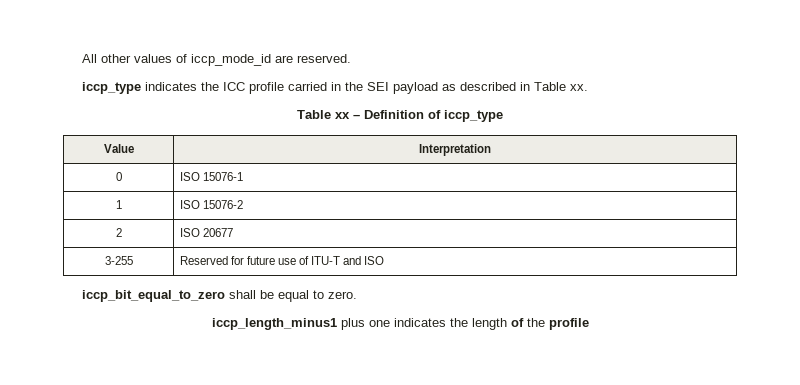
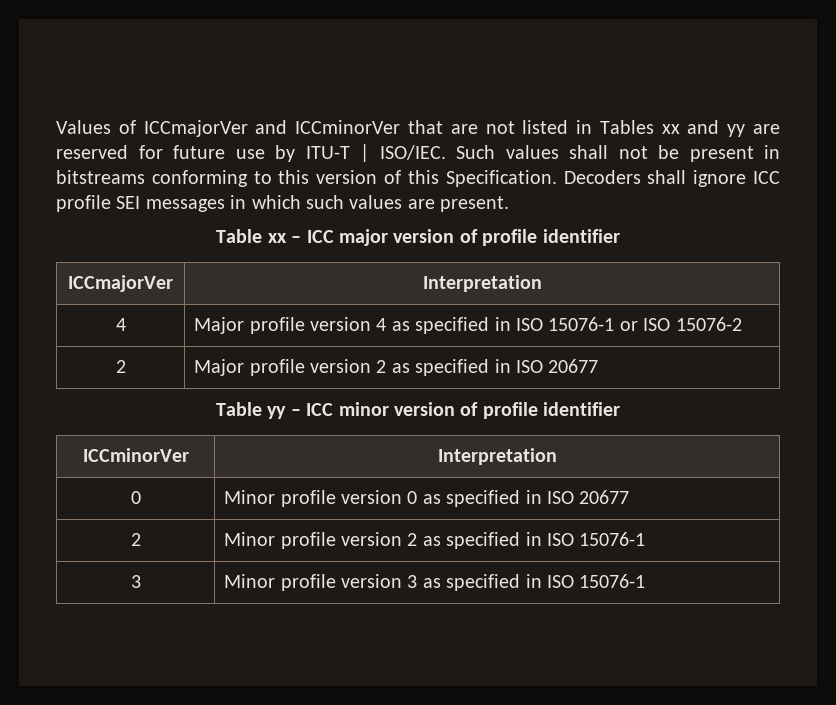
[82,54,352,66] [82,82,589,94] [297,110,503,122] [103,144,134,153] [419,144,491,156] [115,172,122,181] [179,172,243,181] [115,200,122,209] [179,200,243,209] [115,228,122,237] [179,228,233,237] [104,256,133,265] [179,256,385,265] [82,290,358,302] [211,318,589,330] All other values of iccp_mode_id are reserved. // iccp_type indicates the ICC profile carried in the SEI payload as described in Table xx. // Table xx – Definition of iccp_type // Value | Interpretation // 0 | ISO 15076-1 // 1 | ISO 15076-2 // 2 | ISO 20677 // 3-255 | Reserved for future use of ITU-T and ISO // iccp_bit_equal_to_zero shall be equal to zero. // iccp_length_minus1 plus one indicates the length of the profile -> [56,120,781,137] [56,144,780,162] [56,170,781,187] [56,195,510,212] [216,229,620,246] [68,275,173,292] [422,275,542,292] [115,318,126,331] [194,317,742,334] [115,360,126,373] [194,359,599,376] [215,402,621,419] [82,448,189,462] [437,448,557,465] [130,491,141,504] [224,490,630,507] [130,533,141,546] [224,532,646,549] [130,575,141,588] [224,574,646,591] Values of ICCmajorVer and ICCminorVer that are not listed in Tables xx and yy are reserved for future use by ITU-T | ISO/IEC. Such values shall not be present in bitstreams conforming to this version of this Specification. Decoders shall ignore ICC profile SEI messages in which such values are present. // Table xx – ICC major version of profile identifier // ICCmajorVer | Interpretation // 4 | Major profile version 4 as specified in ISO 15076-1 or ISO 15076-2 // 2 | Major profile version 2 as specified in ISO 20677 // Table yy – ICC minor version of profile identifier // ICCminorVer | Interpretation // 0 | Minor profile version 0 as specified in ISO 20677 // 2 | Minor profile version 2 as specified in ISO 15076-1 // 3 | Minor profile version 3 as specified in ISO 15076-1

